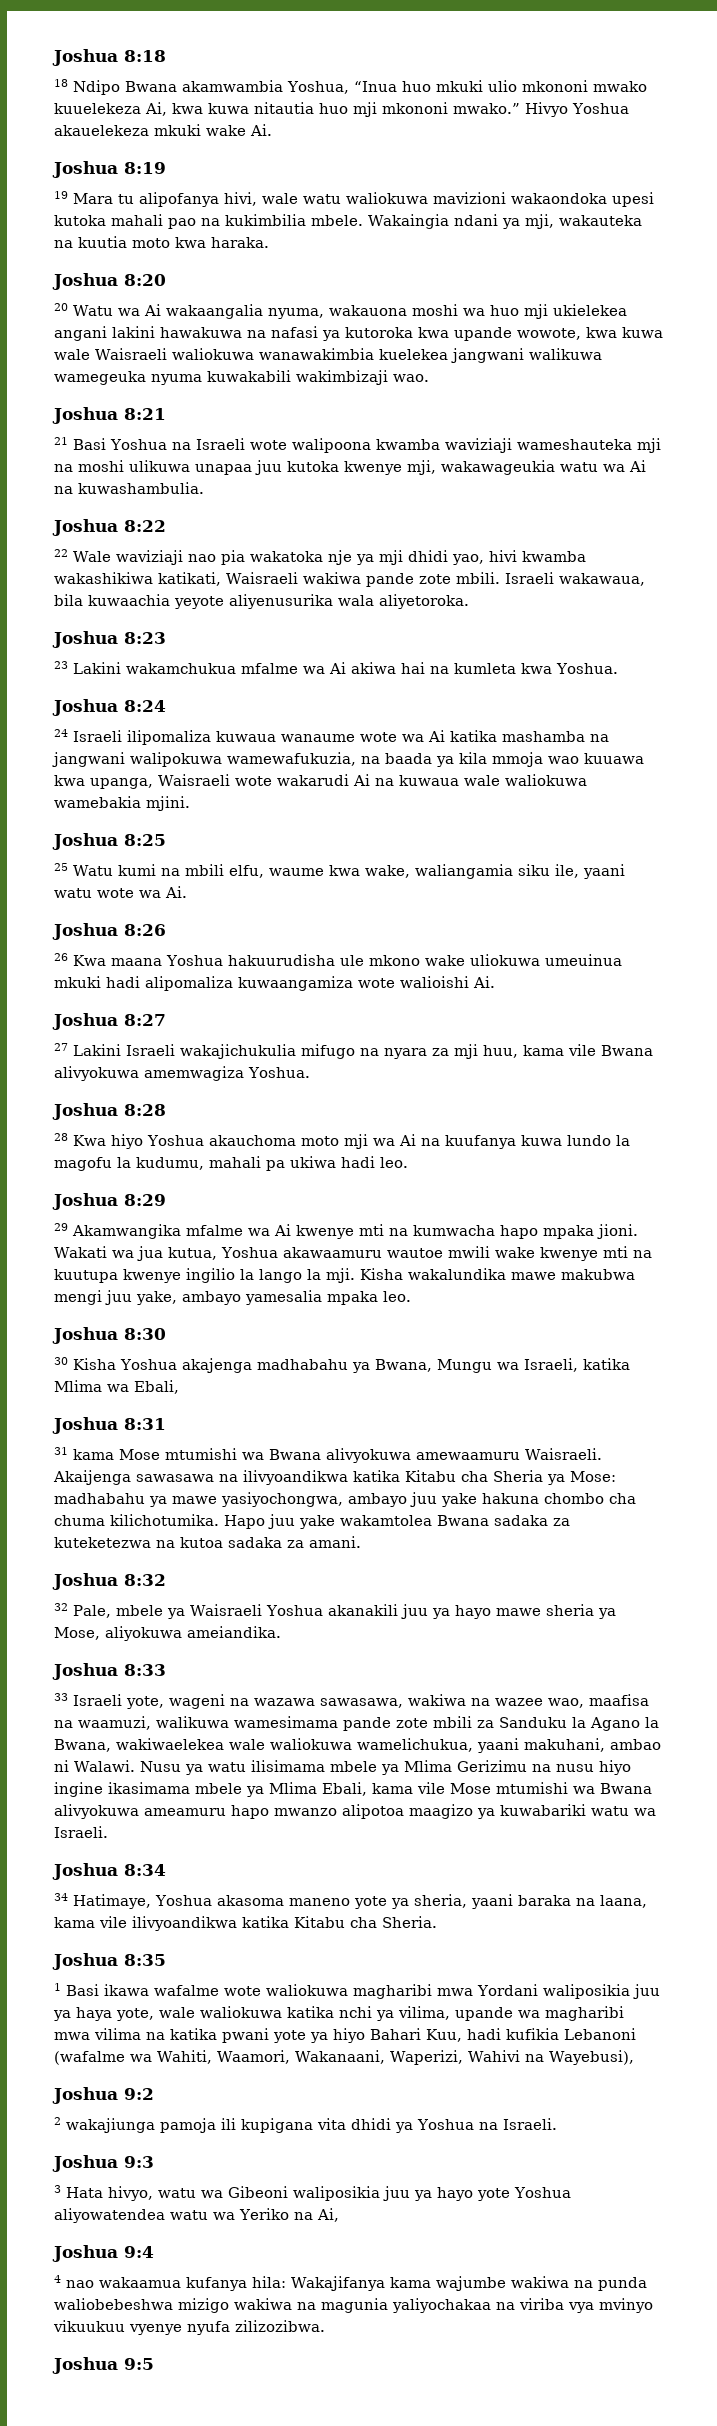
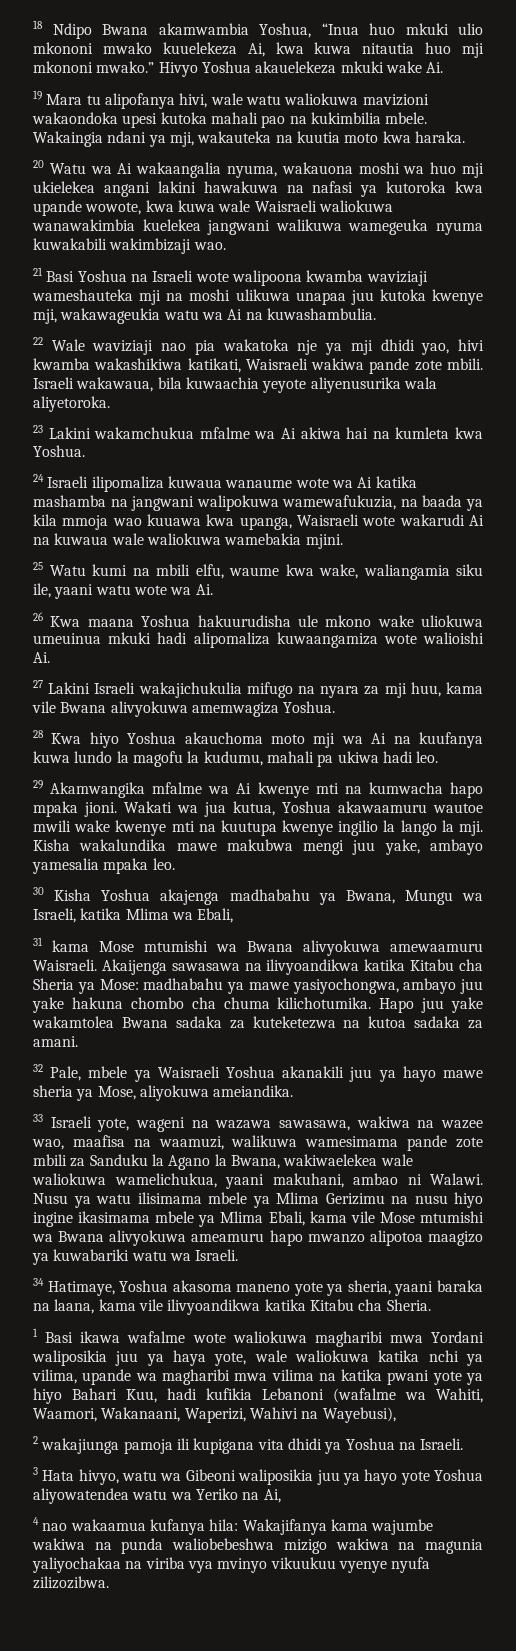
[52,49,166,66] Joshua 8:18 // -> (33, 24) none
[52,161,166,178] // Joshua 8:19 -> (444, 67) none
[52,273,166,290] // Joshua 8:20 -> (465, 137) none
[52,407,166,424] // Joshua 8:21 -> (226, 246) none
[52,519,166,536] // Joshua 8:22 -> (376, 314) none
[52,631,166,648] // Joshua 8:23 -> (110, 404) none
[52,699,166,716] // Joshua 8:24 -> (85, 451) none
[52,833,166,850] // Joshua 8:25 -> (343, 541) none
[52,923,166,940] // Joshua 8:26 -> (213, 589) none
[52,1013,166,1030] // Joshua 8:27 -> (50, 657) none
[52,1103,166,1120] // Joshua 8:28 -> (336, 707) none
[52,1193,166,1210] // Joshua 8:29 -> (439, 757) none
[52,1327,166,1344] // Joshua 8:30 -> (175, 864) none
[52,1417,166,1434] // Joshua 8:31 -> (234, 915) none
[52,1573,166,1590] // Joshua 8:32 -> (78, 1041) none
[52,1663,166,1680] // Joshua 8:33 -> (294, 1091) none
[52,1863,166,1880] // Joshua 8:34 -> (239, 1255) none
[52,1953,166,1970] // Joshua 8:35 -> (431, 1305) none
[52,2087,154,2104] // Joshua 9:2 -> (396, 1415) none
[52,2155,154,2172] // Joshua 9:3 -> (464, 1444) none
[52,2245,154,2262] // Joshua 9:4 -> (281, 1496) none
[52,2357,154,2374] // Joshua 9:5 -> (109, 1582) none

